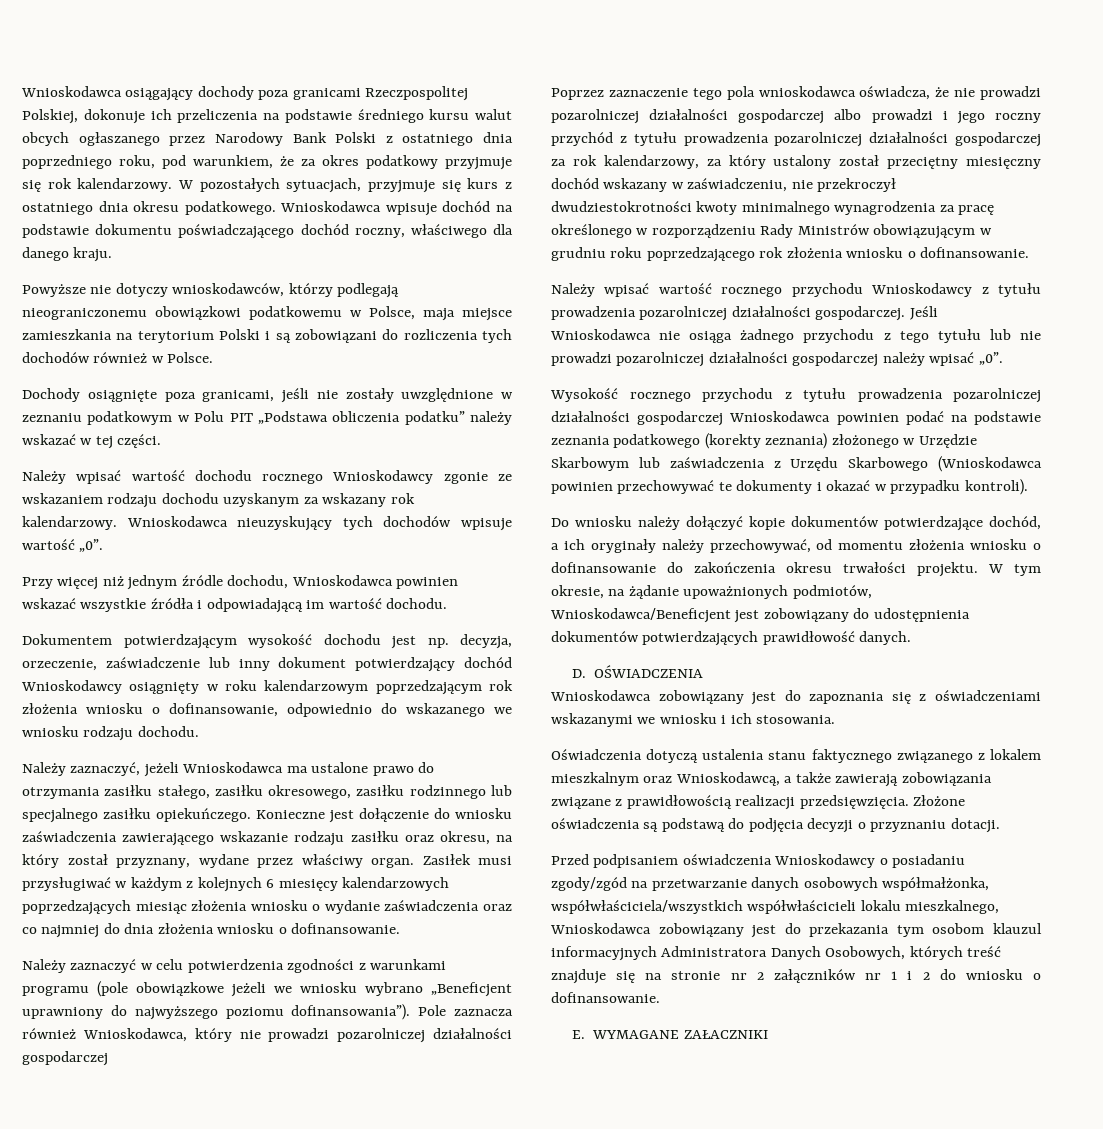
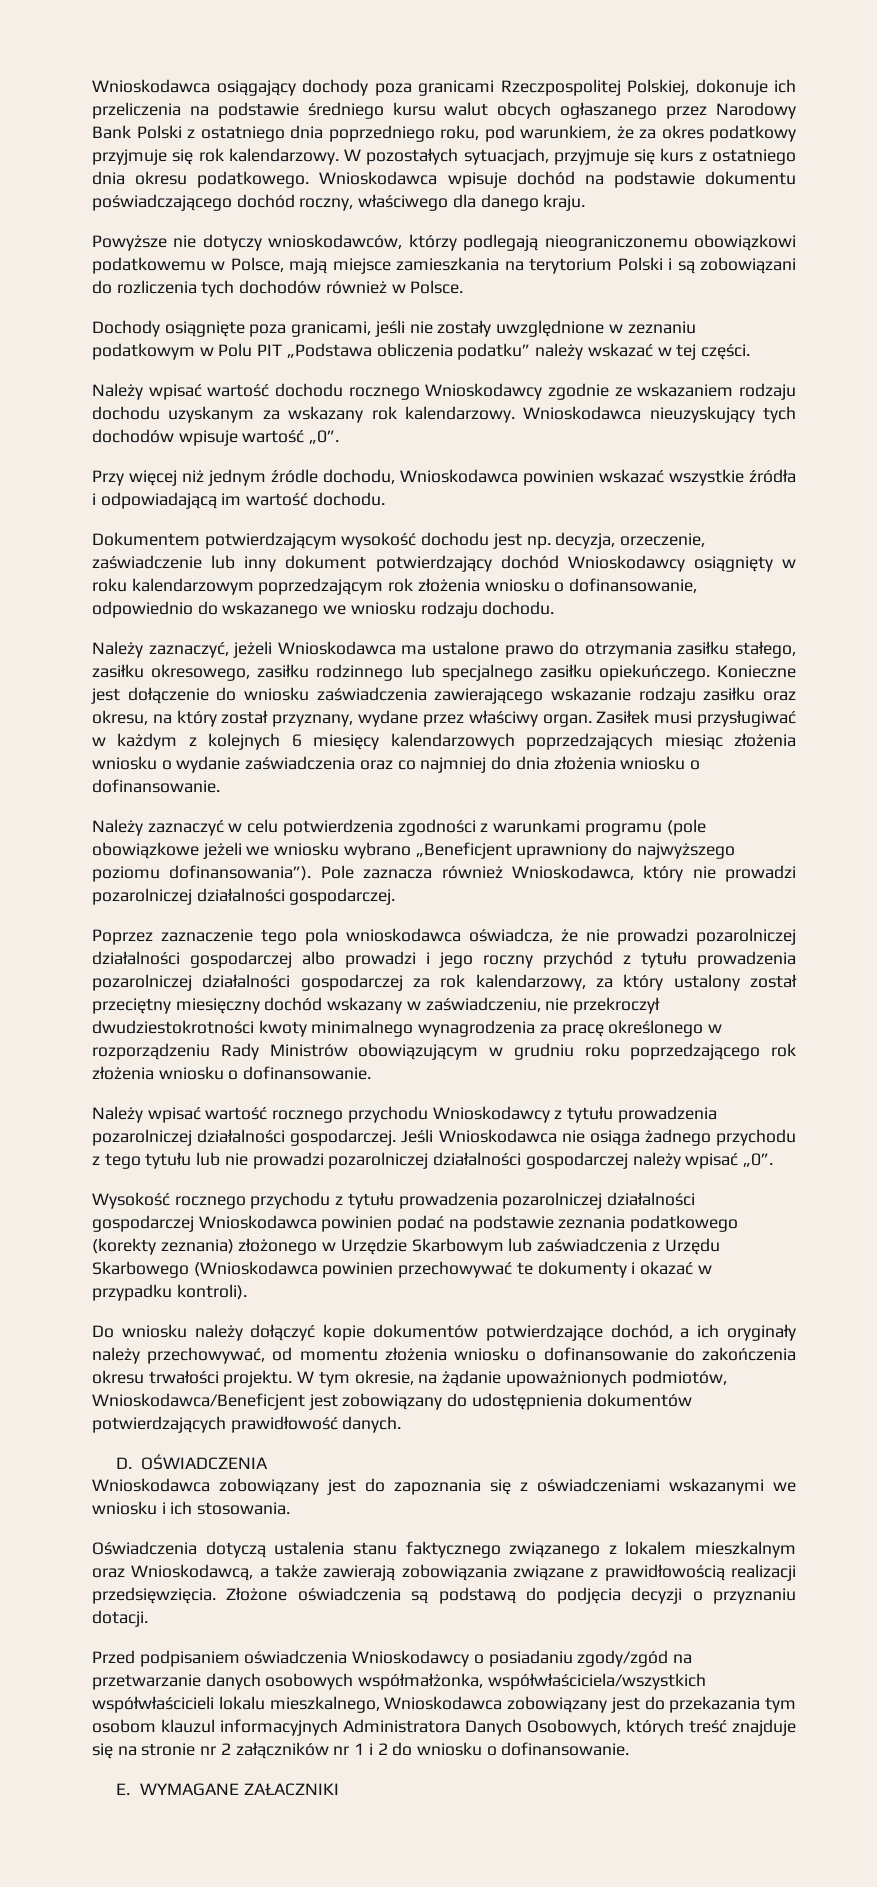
[423,308,455,321] maja -> [289,258,328,274] mają
[443,472,488,484] zgonie -> [548,383,609,400] zgodnie
[22,1051,108,1066] gospodarczej -> [289,888,396,905] gospodarczej.

